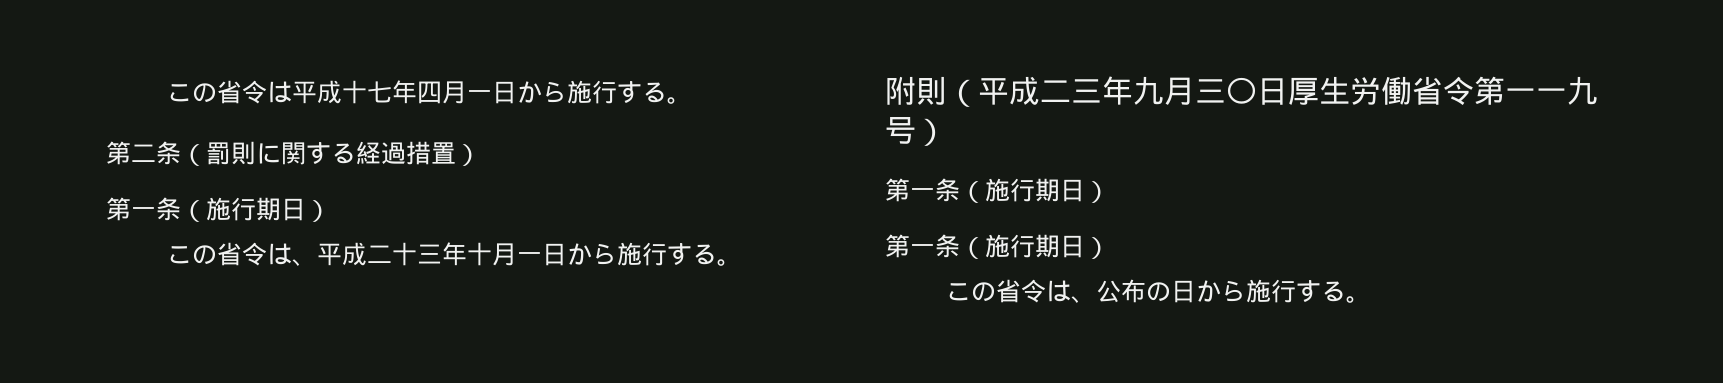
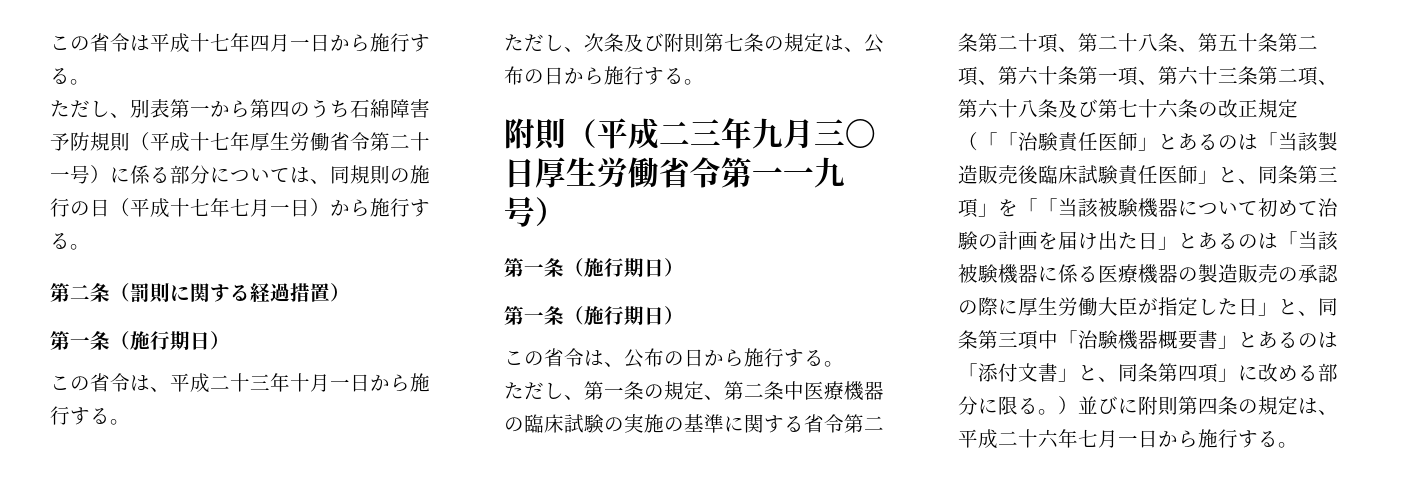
(692, 100) none -> [50,99,430,118] [50,132,430,152] [50,165,430,185] [50,198,430,218] [50,233,90,250] // ただし、別表第一から第四のうち石綿障害予防規則（平成十七年厚生労働省令第二十一号）に係る部分については、同規則の施行の日（平成十七年七月一日）から施行する。
(742, 262) none -> [504,33,884,53] [504,66,704,85] // ただし、次条及び附則第七条の規定は、公布の日から施行する。
(1371, 299) none -> [504,381,884,401] [504,414,884,433] [958,33,1318,53] [958,66,1338,86] [958,99,1298,118] [958,132,1338,152] [958,165,1338,185] [958,198,1338,218] [957,231,1338,251] [958,264,1339,284] [958,297,1338,316] [958,330,1338,350] [958,363,1338,383] [958,396,1338,416] [958,429,1298,449] // ただし、第一条の規定、第二条中医療機器の臨床試験の実施の基準に関する省令第二条第二十項、第二十八条、第五十条第二項、第六十条第一項、第六十三条第二項、第六十八条及び第七十六条の改正規定（「「治験責任医師」とあるのは「当該製造販売後臨床試験責任医師」と、同条第三項」を「「当該被験機器について初めて治験の計画を届け出た日」とあるのは「当該被験機器に係る医療機器の製造販売の承認の際に厚生労働大臣が指定した日」と、同条第三項中「治験機器概要書」とあるのは「添付文書」と、同条第四項」に改める部分に限る。）並びに附則第四条の規定は、平成二十六年七月一日から施行する。

